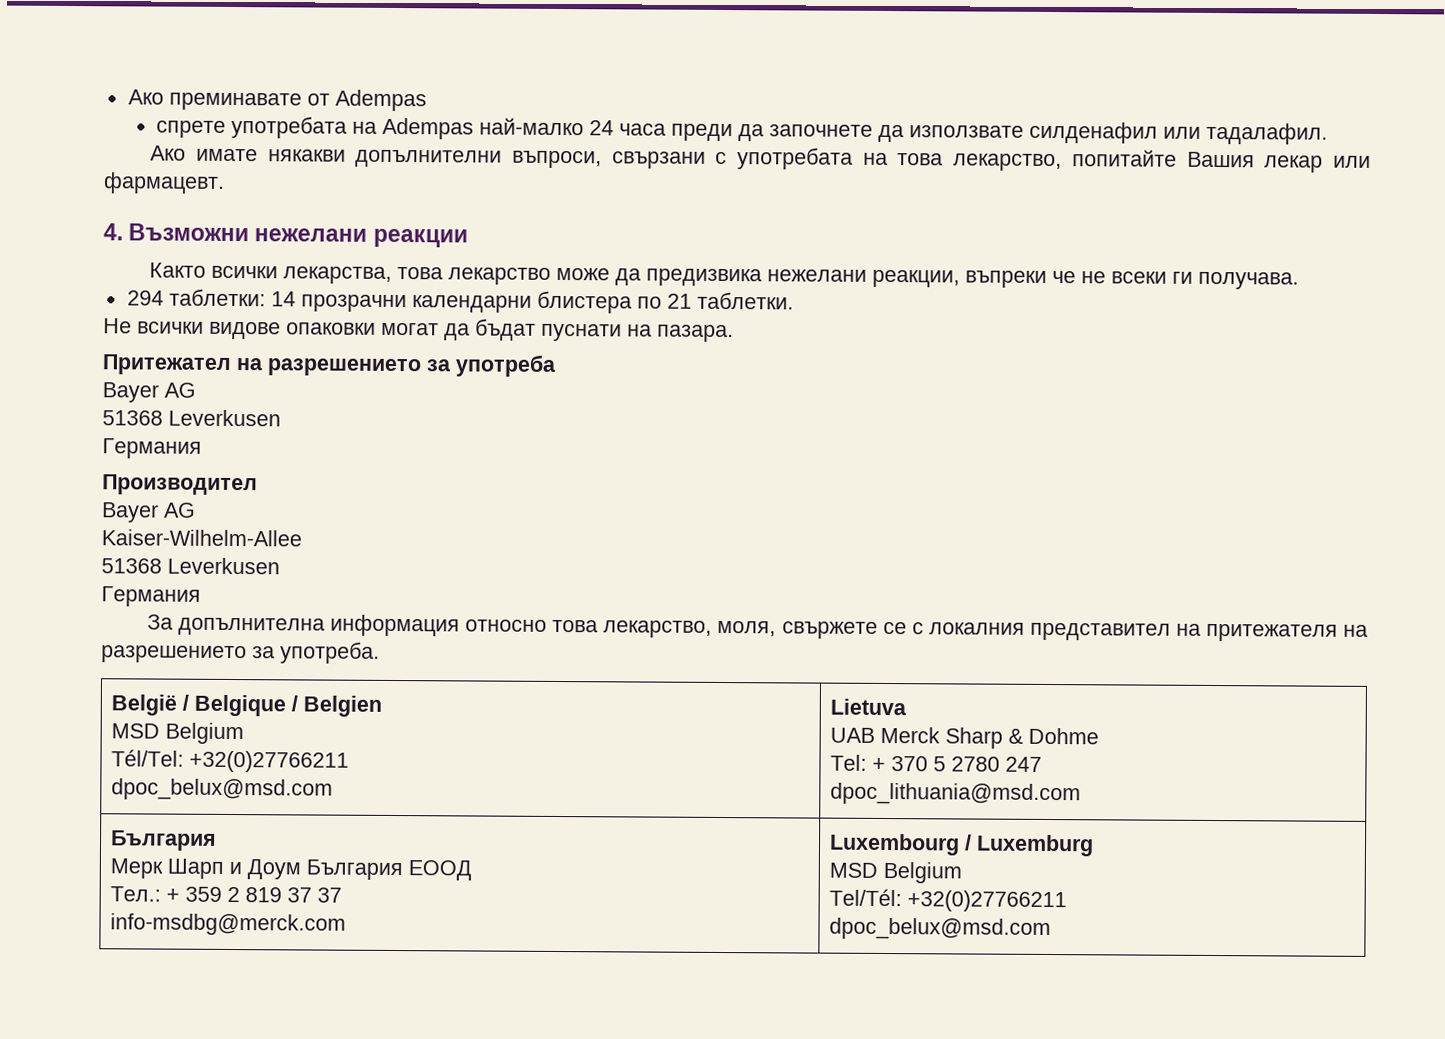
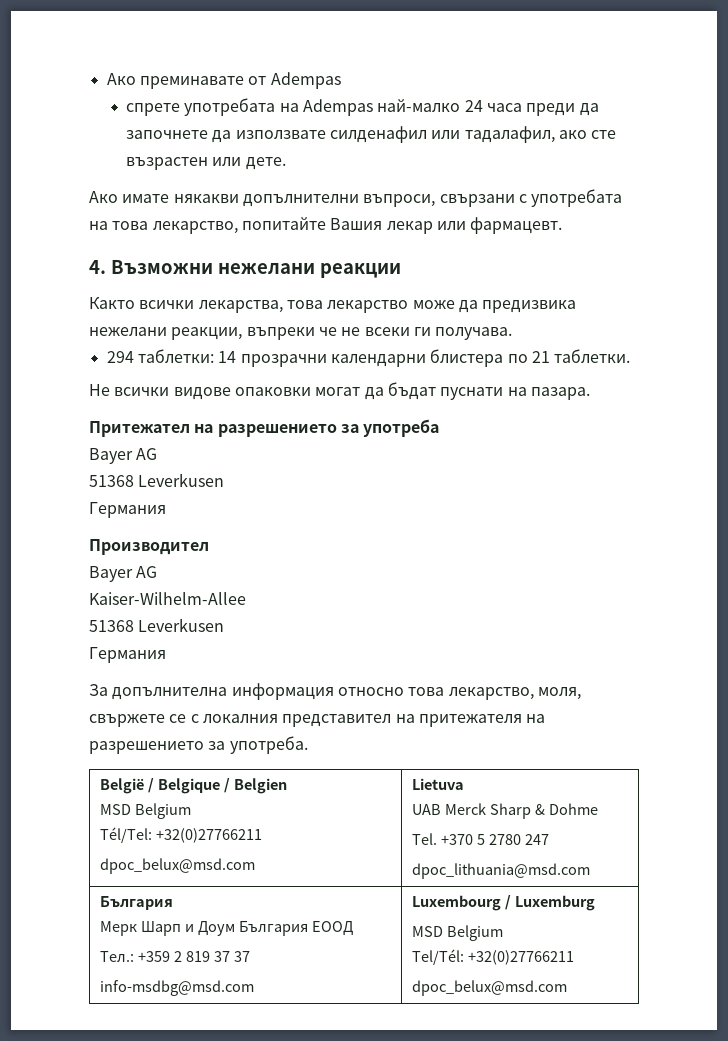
[1206,122,1329,145] тадалафил. -> [464,126,617,143] [125,157,286,170] тадалафил, ако сте възрастен или дете.
[829,754,928,772] Tel: + 370 -> [412,833,474,845] Tel. +370
[165,886,222,902] + 359 -> [138,951,171,962] +359
[109,913,346,936] info-msdbg@merck.com -> [100,980,255,996] info-msdbg@msd.com

